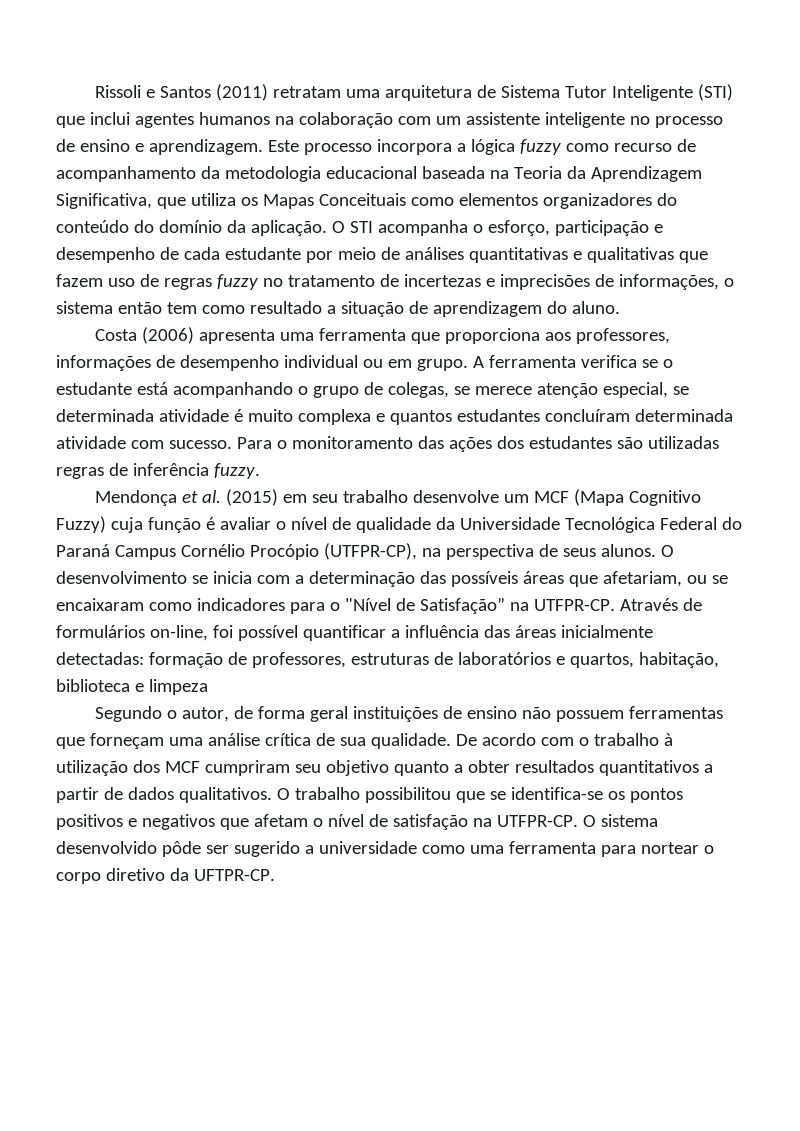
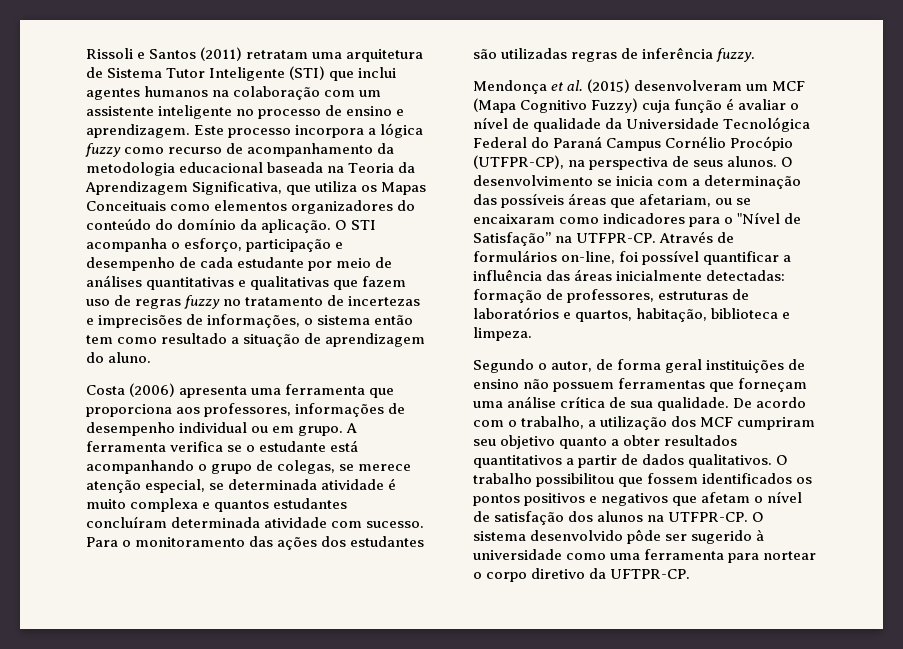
[282,490,499,503] em seu trabalho desenvolve -> [634,80,743,91] desenvolveram
[148,679,208,695] limpeza -> [473,327,532,341] limpeza.
[593,733,673,746] trabalho à -> [521,416,597,429] trabalho, a
[489,787,603,800] se identifica-se -> [647,473,793,484] fossem identificados
(468, 822) none -> [568,511,644,522] dos alunos
[304,845,314,854] a -> [756,529,765,541] à

